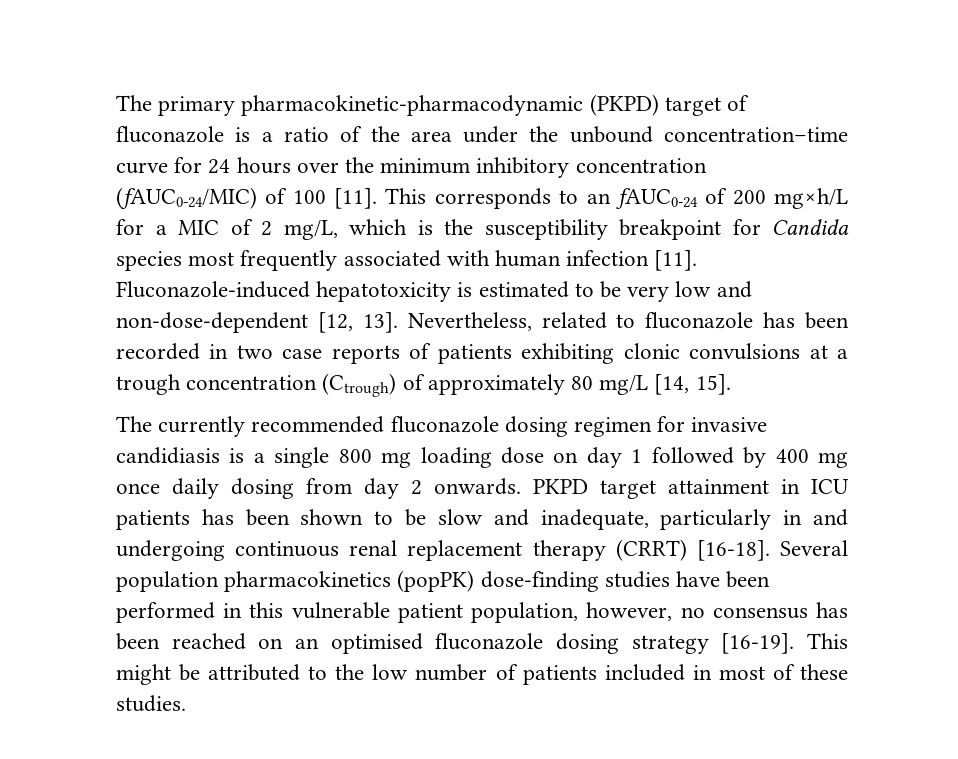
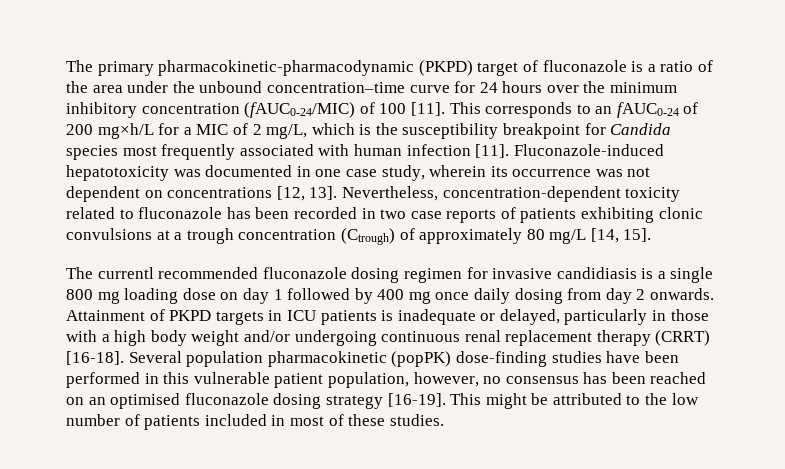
[457,281,752,302] [116,312,308,333] is estimated to be very low and non-dose-dependent -> [173,165,651,181] [66,186,273,202] was documented in one case study, wherein its occurrence was not dependent on concentrations
(532, 321) none -> [442,186,681,202] concentration-dependent toxicity
[158,416,246,437] currently -> [97,267,154,279] currentl
[533,479,849,499] [116,509,848,530] PKPD target attainment in ICU patients has been shown to be slow and inadequate, particularly in and -> [66,309,709,325] [66,330,290,346] Attainment of PKPD targets in ICU patients is inadequate or delayed, particularly in those with a high body weight and/or
[224,571,392,592] pharmacokinetics -> [267,351,387,367] pharmacokinetic

